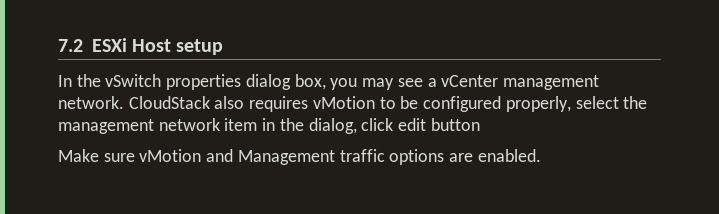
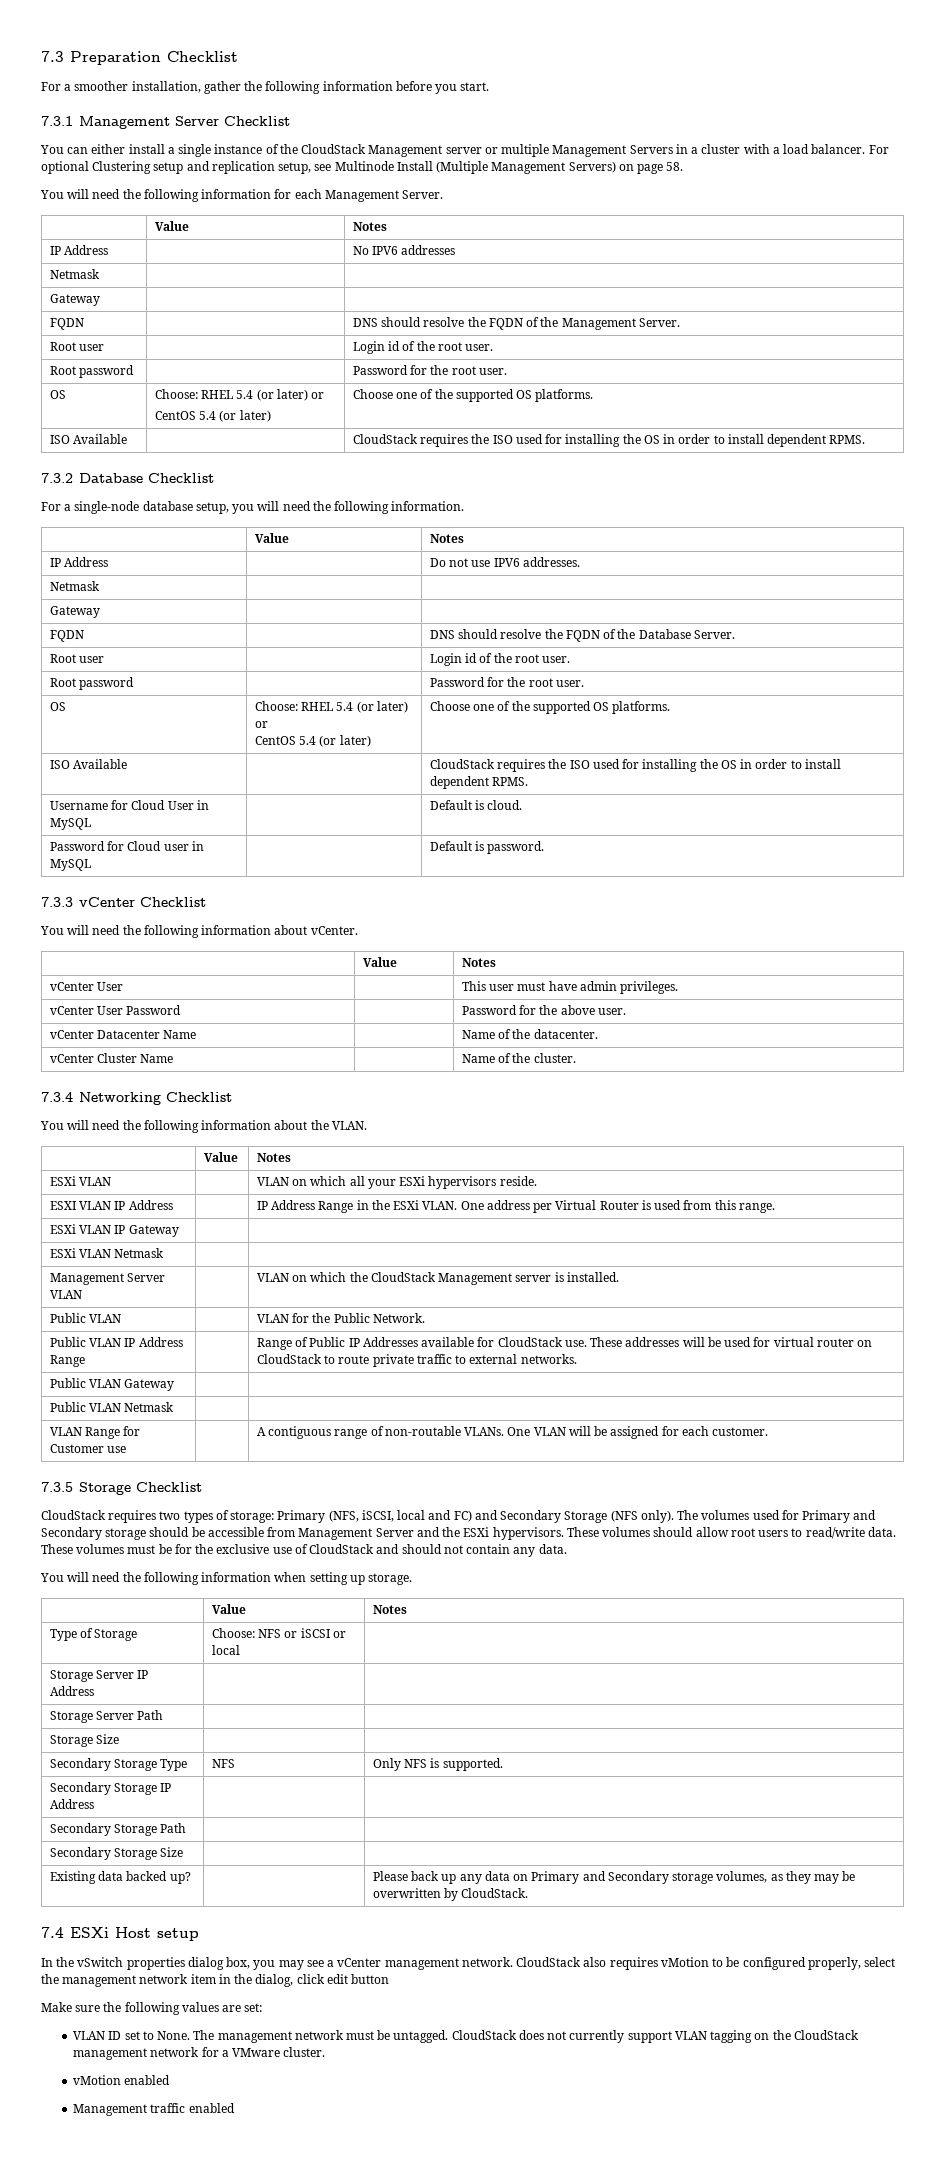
[58,39,83,52] 7.2 -> [41,51,238,65] [41,81,490,94] [41,116,290,129] [40,144,889,157] [41,161,684,174] [40,189,444,202] [154,221,189,231] [352,222,387,231] [49,245,109,255] [352,245,456,255] [49,269,100,279] [49,294,100,306] [49,318,84,330] [352,317,680,330] [49,342,105,351] [352,341,494,354] [49,365,135,378] [352,365,507,375] [49,390,66,399] [154,389,325,401] [154,410,271,422] [352,389,594,402] [49,434,128,444] [352,434,866,447] [41,473,214,483] [41,501,465,514] [254,533,289,543] [429,534,464,543] [49,557,109,567] [429,557,580,567] [49,581,100,591] [49,606,100,618] [49,630,84,642] [429,629,735,642] [49,654,105,663] [429,653,571,666] [49,677,135,690] [429,677,584,687] [49,702,66,711] [254,701,408,713] [254,721,268,728] [254,735,371,747] [429,701,671,714] [49,759,128,769] [429,759,841,772] [429,776,529,789] [49,800,209,810] [49,818,91,830] [429,800,523,810] [49,841,204,851] [49,859,91,871] [429,841,545,854] [41,897,206,907] [40,925,358,938] [362,957,397,967] [461,958,496,967] [49,982,124,991] [461,981,679,994] [49,1005,182,1015] [461,1005,626,1015] [49,1030,197,1039] [461,1029,598,1039] [49,1053,174,1063] [461,1053,576,1063] [41,1092,232,1105] [40,1120,367,1133] [203,1152,238,1162] [256,1153,291,1162] [49,1176,112,1186] [256,1176,537,1189] [49,1200,173,1210] [256,1200,775,1213] [49,1224,179,1237] [49,1248,165,1258] [49,1273,166,1285] [49,1290,82,1299] [256,1272,619,1285] [49,1313,122,1323] [256,1313,425,1323] [49,1337,183,1347] [49,1355,85,1367] [256,1337,873,1350] [256,1354,577,1367] [49,1378,175,1391] [49,1402,175,1412] [49,1426,141,1439] [49,1444,127,1453] [256,1426,769,1439] [41,1482,202,1495] [41,1510,877,1523] [41,1527,896,1540] [41,1544,567,1557] [40,1572,413,1585] [211,1604,246,1614] [372,1605,407,1614] [49,1628,138,1641] [211,1628,346,1638] [211,1645,240,1655] [49,1670,149,1682] [49,1686,94,1696] [49,1710,164,1723] [49,1734,120,1747] [49,1758,188,1771] [211,1759,235,1768] [372,1758,503,1771] [49,1782,172,1795] [49,1799,94,1809] [49,1823,187,1836] [49,1847,184,1860] [49,1871,191,1884] [372,1871,856,1884] [372,1888,529,1901] [41,1927,64,1938] 7.3 Preparation Checklist // For a smoother installation, gather the following information before you start. // 7.3.1 Management Server Checklist // You can either install a single instance of the CloudStack Management server or multiple Management Servers in a cluster with a load balancer. For optional Clustering setup and replication setup, see Multinode Install (Multiple Management Servers) on page 58. // You will need the following information for each Management Server. // | Value | Notes // IP Address | | No IPV6 addresses // Netmask | | // Gateway | | // FQDN | | DNS should resolve the FQDN of the Management Server. // Root user | | Login id of the root user. // Root password | | Password for the root user. // OS | Choose: RHEL 5.4 (or later) or // CentOS 5.4 (or later) | Choose one of the supported OS platforms. // ISO Available | | CloudStack requires the ISO used for installing the OS in order to install dependent RPMS. // 7.3.2 Database Checklist // For a single-node database setup, you will need the following information. // | Value | Notes // IP Address | | Do not use IPV6 addresses. // Netmask | | // Gateway | | // FQDN | | DNS should resolve the FQDN of the Database Server. // Root user | | Login id of the root user. // Root password | | Password for the root user. // OS | Choose: RHEL 5.4 (or later) or // CentOS 5.4 (or later) | Choose one of the supported OS platforms. // ISO Available | | CloudStack requires the ISO used for installing the OS in order to install dependent RPMS. // Username for Cloud User in MySQL | | Default is cloud. // Password for Cloud user in MySQL | | Default is password. // 7.3.3 vCenter Checklist // You will need the following information about vCenter. // | Value | Notes // vCenter User | | This user must have admin privileges. // vCenter User Password | | Password for the above user. // vCenter Datacenter Name | | Name of the datacenter. // vCenter Cluster Name | | Name of the cluster. // 7.3.4 Networking Checklist // You will need the following information about the VLAN. // | Value | Notes // ESXi VLAN | | VLAN on which all your ESXi hypervisors reside. // ESXI VLAN IP Address | | IP Address Range in the ESXi VLAN. One address per Virtual Router is used from this range. // ESXi VLAN IP Gateway | | // ESXi VLAN Netmask | | // Management Server VLAN | | VLAN on which the CloudStack Management server is installed. // Public VLAN | | VLAN for the Public Network. // Public VLAN IP Address Range | | Range of Public IP Addresses available for CloudStack use. These addresses will be used for virtual router on CloudStack to route private traffic to external networks. // Public VLAN Gateway | | // Public VLAN Netmask | | // VLAN Range for Customer use | | A contiguous range of non-routable VLANs. One VLAN will be assigned for each customer. // 7.3.5 Storage Checklist // CloudStack requires two types of storage: Primary (NFS, iSCSI, local and FC) and Secondary Storage (NFS only). The volumes used for Primary and Secondary storage should be accessible from Management Server and the ESXi hypervisors. These volumes should allow root users to read/write data. These volumes must be for the exclusive use of CloudStack and should not contain any data. // You will need the following information when setting up storage. // | Value | Notes // Type of Storage | Choose: NFS or iSCSI or local | // Storage Server IP Address | | // Storage Server Path | | // Storage Size | | // Secondary Storage Type | NFS | Only NFS is supported. // Secondary Storage IP Address | | // Secondary Storage Path | | // Secondary Storage Size | | // Existing data backed up? | | Please back up any data on Primary and Secondary storage volumes, as they may be overwritten by CloudStack. // 7.4
[139,149,541,165] vMotion and Management traffic options are enabled. -> [103,2002,263,2015] [73,2030,859,2043] [73,2047,326,2060] [73,2075,171,2085] [73,2103,235,2116] the following values are set: // VLAN ID set to None. The management network must be untagged. CloudStack does not currently support VLAN tagging on the CloudStack management network for a VMware cluster. // vMotion enabled // Management traffic enabled

